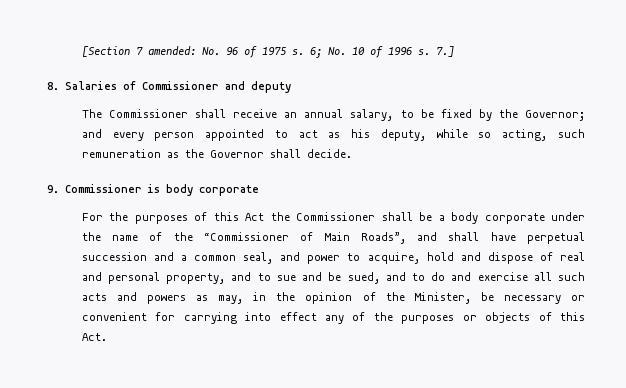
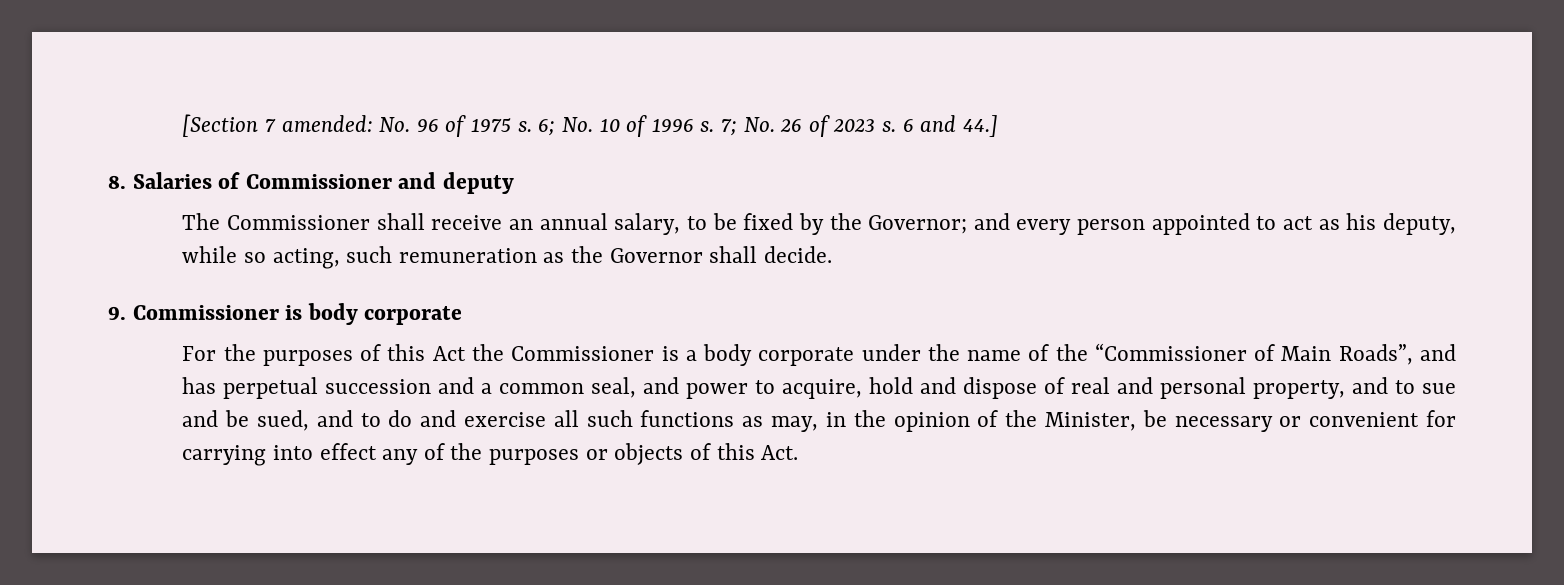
[435,46,454,57] 7.] -> [720,115,998,137] 7; No. 26 of 2023 s. 6 and 44.]
[381,212,433,221] shall be -> [661,346,679,361] is
[448,232,516,241] shall have -> [182,377,217,394] has
[81,292,186,304] acts and powers -> [640,410,735,427] functions

